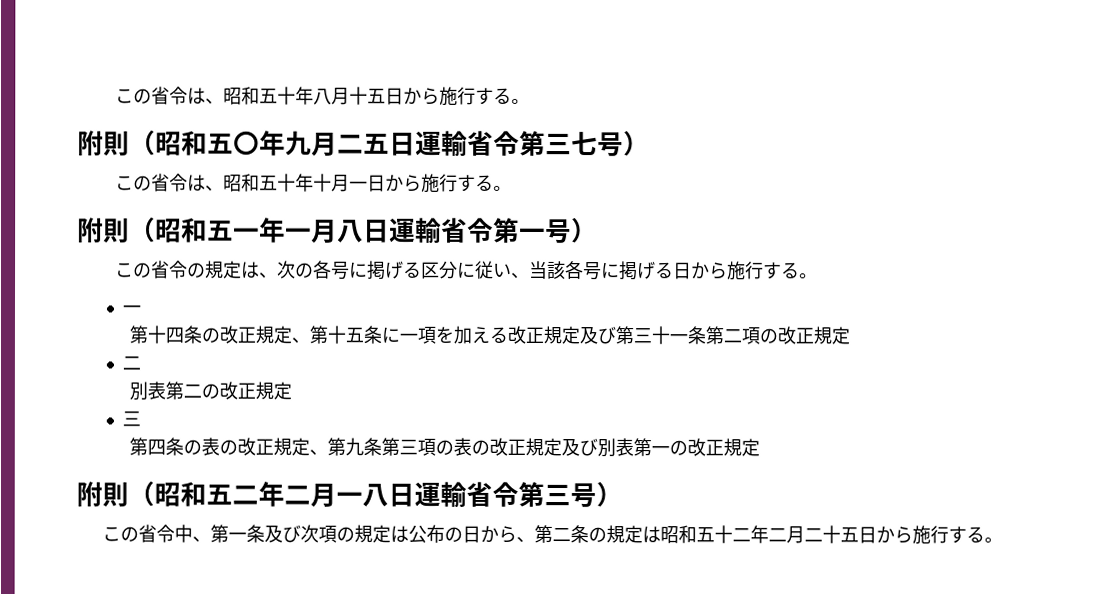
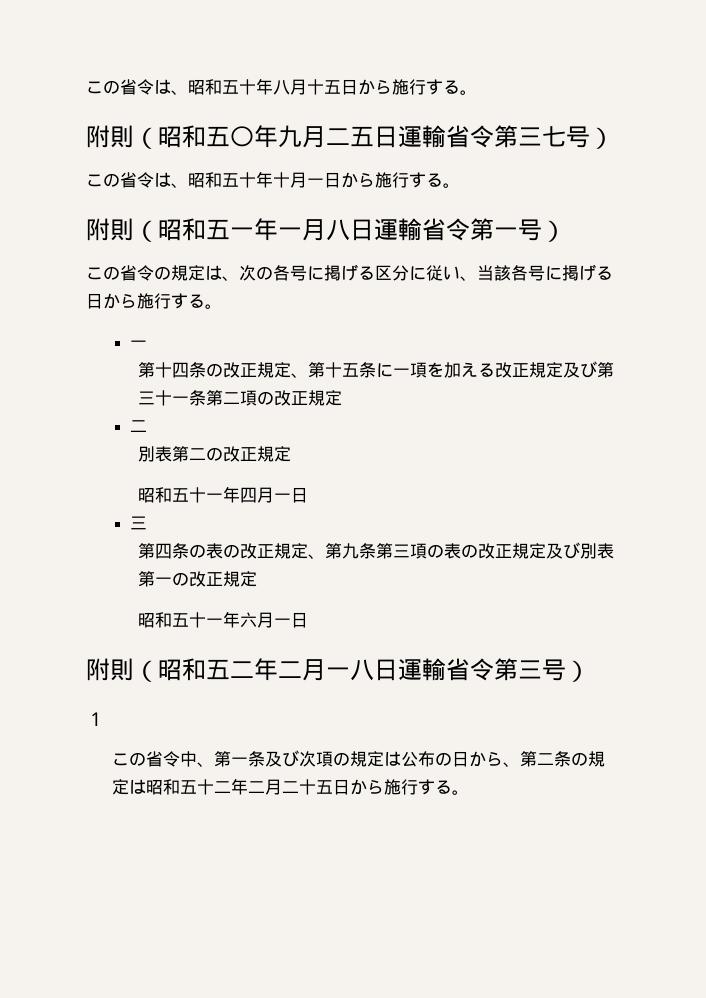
(292, 390) none -> [137,486,308,503] // 昭和五十一年四月一日
(760, 447) none -> [137,611,308,628] // 昭和五十一年六月一日
(623, 495) none -> [86,712,105,726] // １

